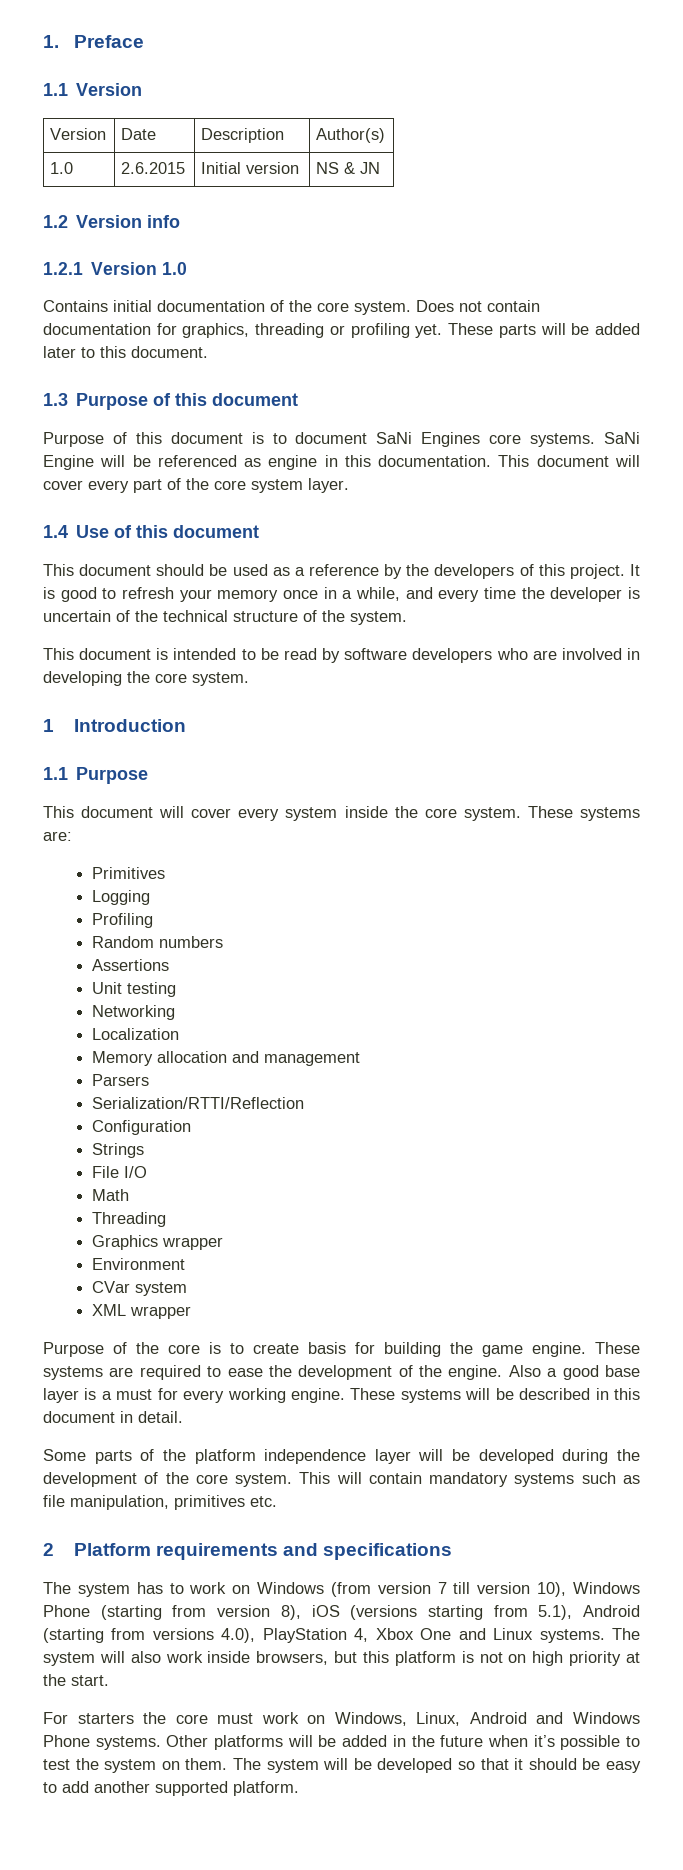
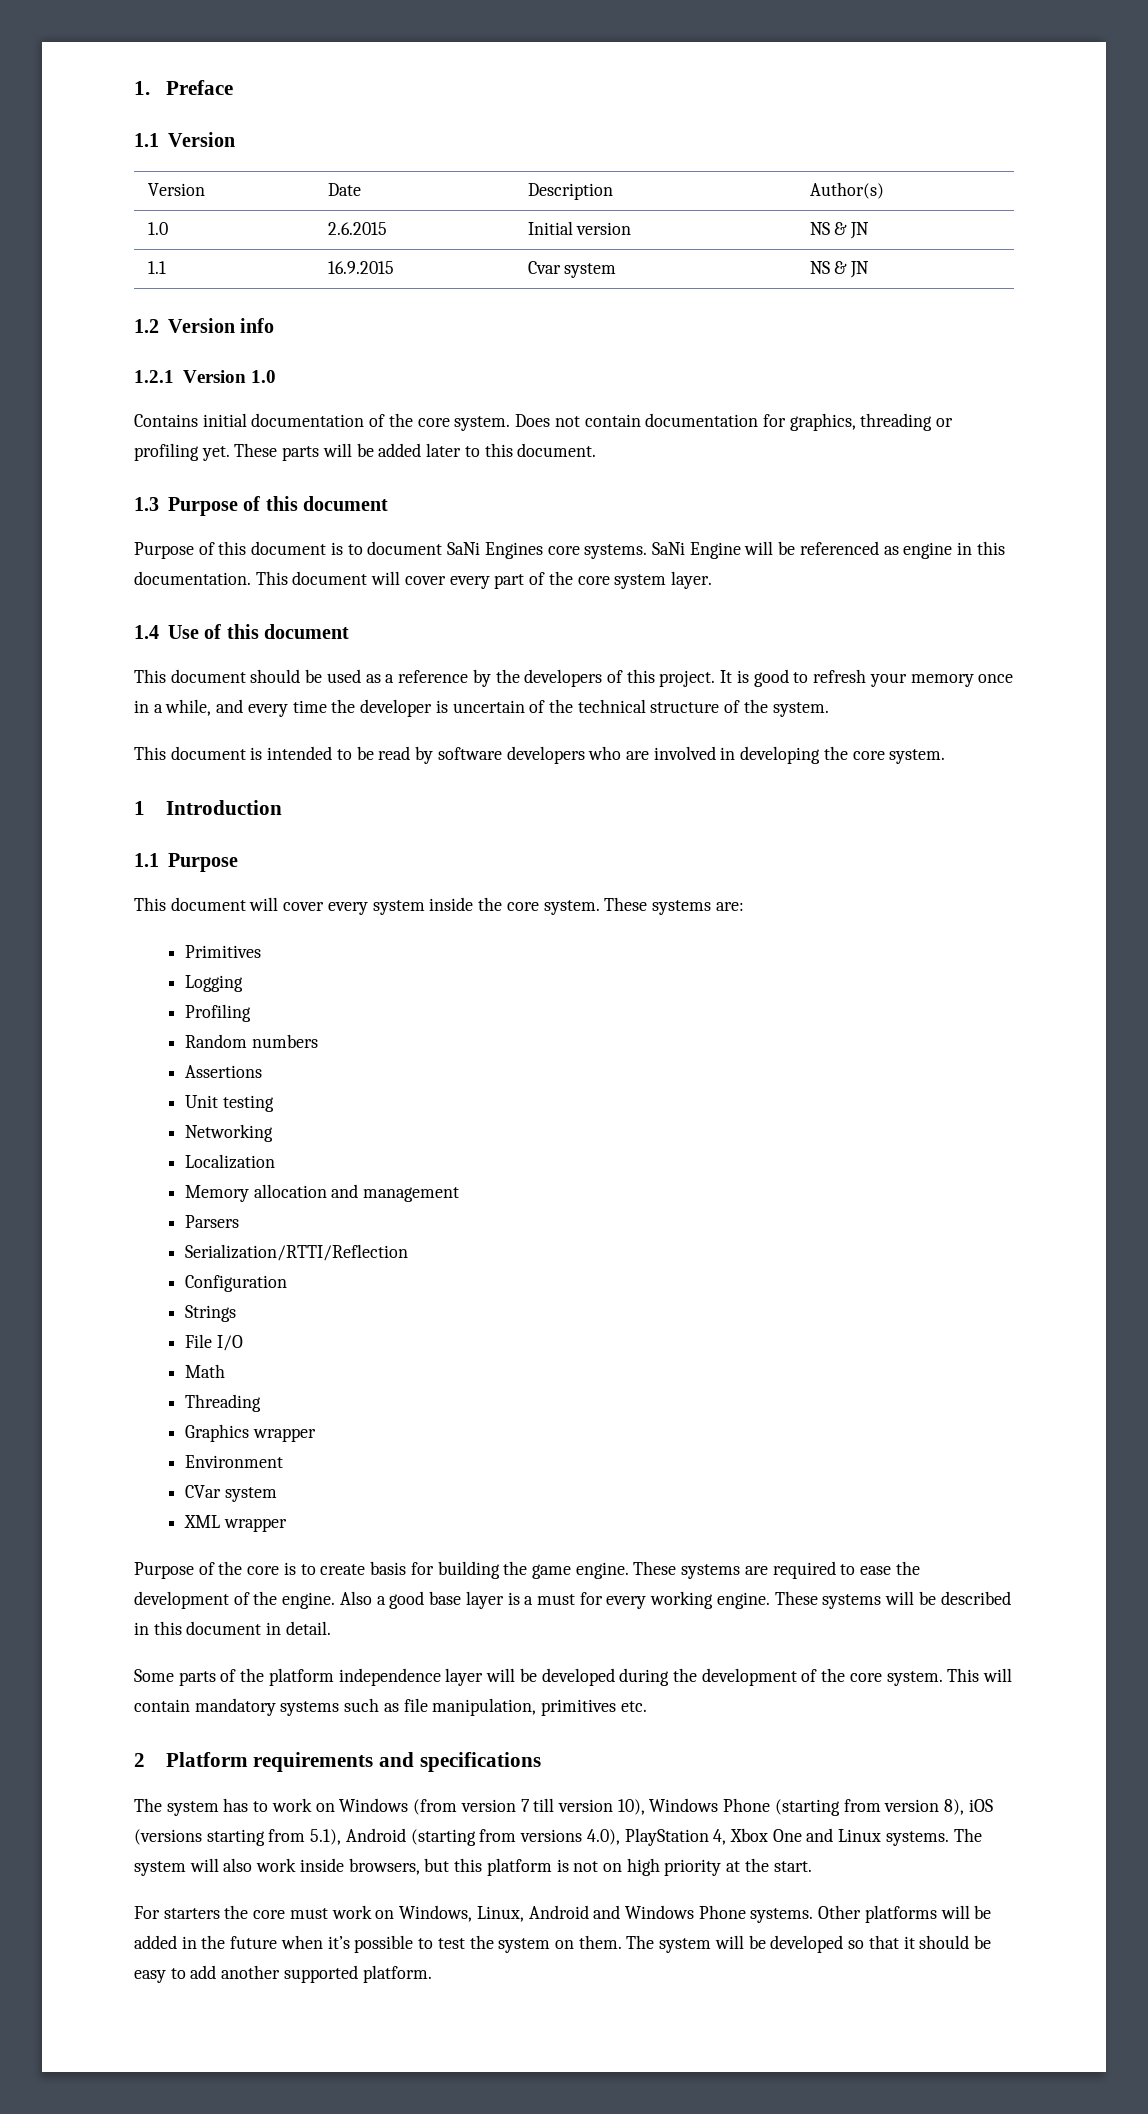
(381, 168) none -> [147,261,166,274] [327,261,394,274] [527,261,617,278] [809,261,870,278] // 1.1 | 16.9.2015 | Cvar system | NS & JN

